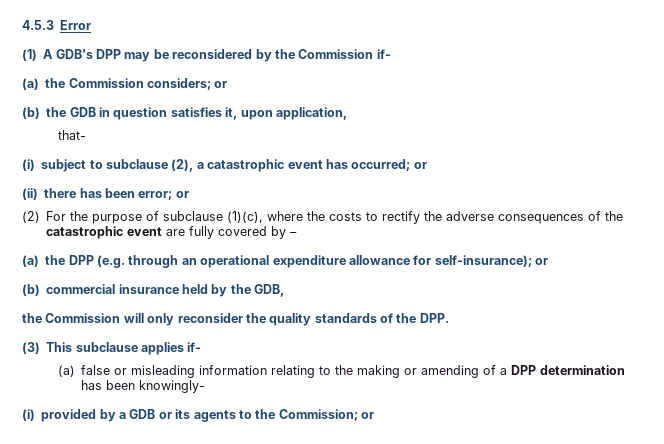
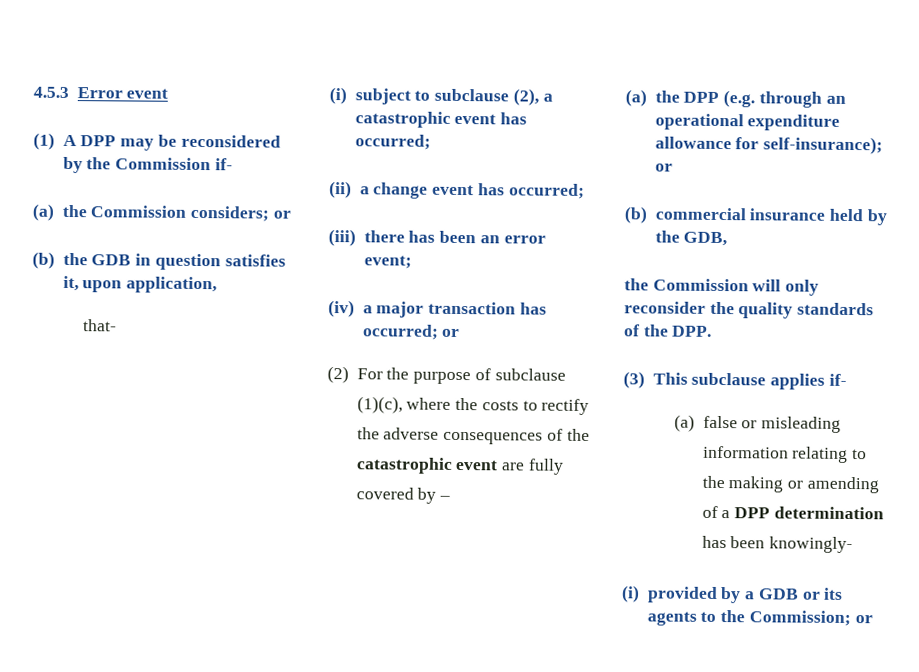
(92, 25) none -> [126,88,169,99] event
[55,49,93,59] GDB's -> (77, 140) none
[413,162,427,169] [22,188,173,200] or // (ii) there has been error; -> [329,180,585,199] [328,228,546,247] [363,255,412,269] [328,299,547,318] [361,324,439,340] // (ii) a change event has occurred; // (iii) there has been an error event; // (iv) a major transaction has occurred;

